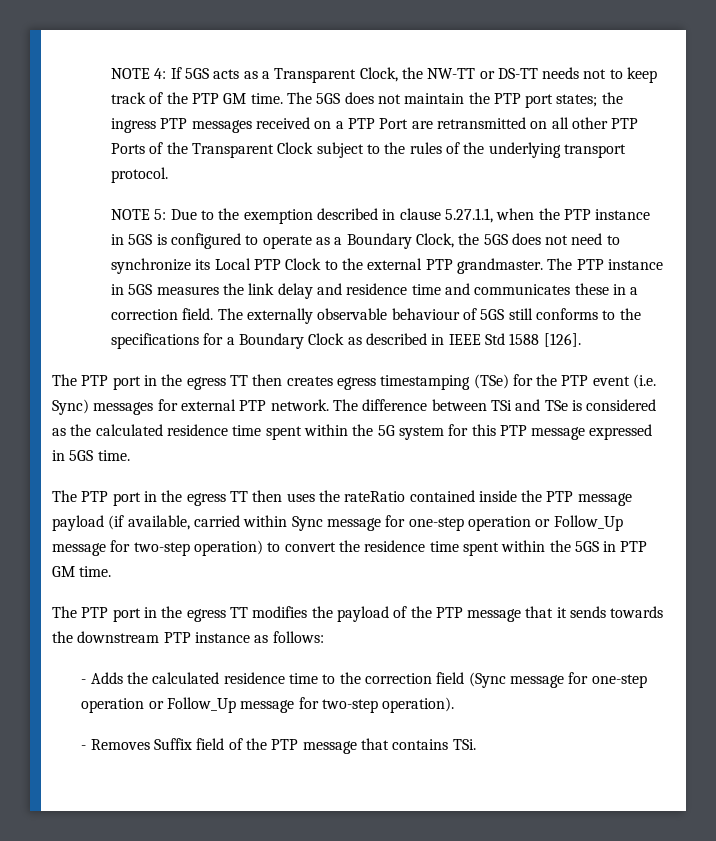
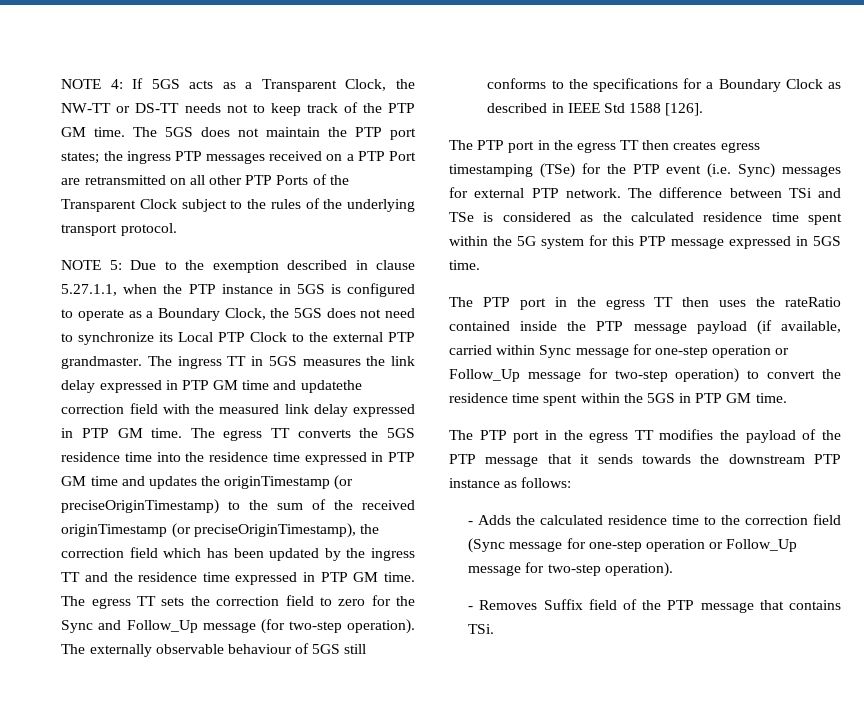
[576,259,663,270] PTP instance -> [177,356,247,369] ingress TT
[316,283,639,295] [110,308,214,320] and residence time and communicates these in a correction field. -> [99,380,362,393] [61,403,415,417] [61,428,415,441] [61,452,415,465] [61,475,354,490] [61,499,416,514] [61,523,379,538] [61,547,415,561] [61,572,415,585] [61,595,416,609] [61,619,415,634] expressed in PTP GM time and updatethe correction field with the measured link delay expressed in PTP GM time. The egress TT converts the 5GS residence time into the residence time expressed in PTP GM time and updates the originTimestamp (or preciseOriginTimestamp) to the sum of the received originTimestamp (or preciseOriginTimestamp), the correction field which has been updated by the ingress TT and the residence time expressed in PTP GM time. The egress TT sets the correction field to zero for the Sync and Follow_Up message (for two-step operation).

